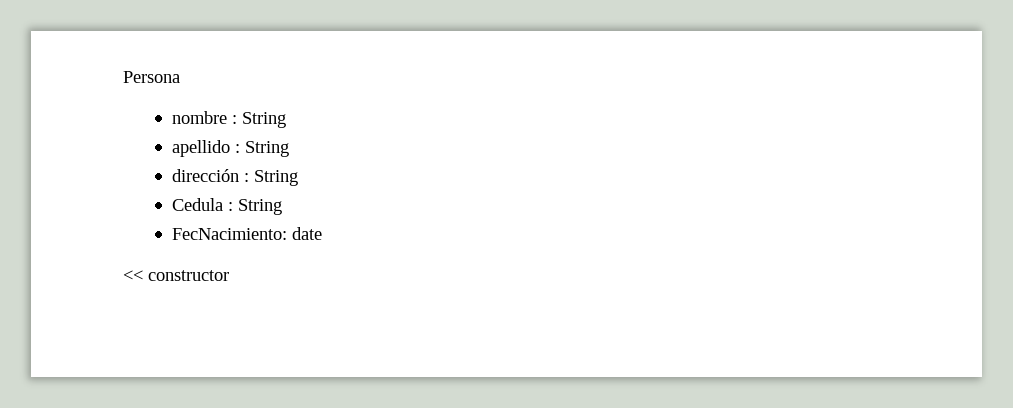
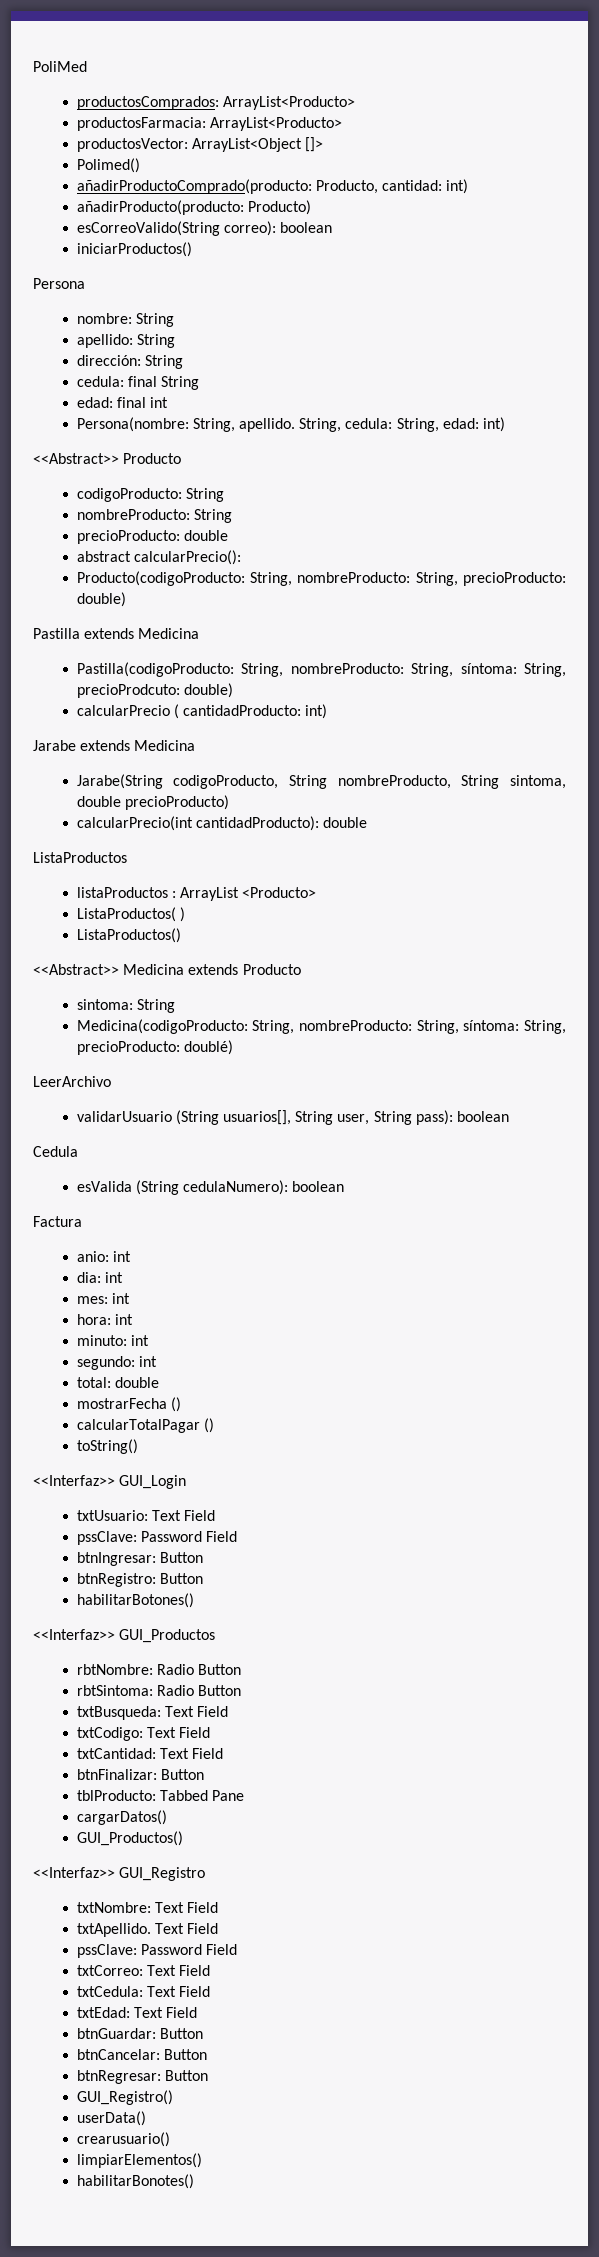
(123, 77) none -> [33,61,87,72] [76,96,355,110] [76,117,342,131] [76,137,323,152] [76,158,140,173] [76,179,469,194] [76,200,311,215] [76,221,332,236] [76,242,192,257] PoliMed // productosComprados: ArrayList<Producto> // productosFarmacia: ArrayList<Producto> // productosVector: ArrayList<Object []> // Polimed() // añadirProductoComprado(producto: Producto, cantidad: int) // añadirProducto(producto: Producto) // esCorreoValido(String correo): boolean // iniciarProductos() //
[171,111,286,128] [171,140,289,157] [171,169,298,186] [171,198,282,215] [171,227,322,240] [123,270,229,281] nombre : String // apellido : String // dirección : String // Cedula : String // FecNacimiento: date // << constructor -> [76,313,174,327] [76,334,175,348] [76,355,183,369] [76,376,199,390] [76,397,168,408] [76,417,505,432] [33,453,182,464] [76,488,224,502] [76,509,232,523] [76,530,228,544] [76,550,241,565] [76,571,566,586] [76,592,126,607] [33,628,200,639] [76,662,566,677] [76,683,233,698] [76,704,328,719] [33,740,196,751] [76,774,566,789] [76,795,229,810] [76,816,367,831] [33,852,127,863] [76,887,317,901] [76,907,185,922] [76,928,181,943] [33,964,301,975] [76,999,175,1013] [76,1019,566,1034] [76,1040,233,1055] [33,1076,111,1087] [76,1110,509,1125] [33,1146,78,1157] [76,1180,345,1195] [33,1216,82,1227] [76,1251,131,1262] [76,1272,123,1283] [76,1293,130,1304] [76,1314,133,1325] [76,1335,149,1346] [76,1356,157,1370] [76,1377,159,1388] [76,1397,181,1412] [76,1418,214,1433] [76,1439,138,1454] [33,1475,187,1489] [76,1510,215,1521] [76,1531,237,1545] [76,1552,203,1566] [76,1573,203,1587] [76,1593,194,1608] [33,1629,216,1643] [76,1664,241,1675] [76,1685,241,1696] [76,1706,228,1720] [76,1727,210,1741] [76,1748,223,1759] [76,1769,204,1780] [76,1790,244,1801] [76,1810,167,1825] [76,1831,183,1846] [33,1867,206,1881] [76,1902,218,1913] [76,1923,218,1937] [76,1944,237,1958] [76,1965,210,1976] [76,1986,210,1997] [76,2007,197,2018] [76,2028,203,2039] [76,2049,207,2060] [76,2070,208,2084] [76,2090,173,2105] [76,2111,146,2126] [76,2132,170,2147] [76,2153,202,2168] [76,2174,194,2189] nombre: String // apellido: String // dirección: String // cedula: final String // edad: final int // Persona(nombre: String, apellido. String, cedula: String, edad: int) // <<Abstract>> Producto // codigoProducto: String // nombreProducto: String // precioProducto: double // abstract calcularPrecio(): // Producto(codigoProducto: String, nombreProducto: String, precioProducto: double) // Pastilla extends Medicina // Pastilla(codigoProducto: String, nombreProducto: String, síntoma: String, precioProdcuto: double) // calcularPrecio ( cantidadProducto: int) // Jarabe extends Medicina // Jarabe(String codigoProducto, String nombreProducto, String sintoma, double precioProducto) // calcularPrecio(int cantidadProducto): double // ListaProductos // listaProductos : ArrayList <Producto> // ListaProductos( ) // ListaProductos() // <<Abstract>> Medicina extends Producto // sintoma: String // Medicina(codigoProducto: String, nombreProducto: String, síntoma: String, precioProducto: doublé) // LeerArchivo // validarUsuario (String usuarios[], String user, String pass): boolean // Cedula // esValida (String cedulaNumero): boolean // Factura // anio: int // dia: int // mes: int // hora: int // minuto: int // segundo: int // total: double // mostrarFecha () // calcularTotalPagar () // toString() // <<Interfaz>> GUI_Login // txtUsuario: Text Field // pssClave: Password Field // btnIngresar: Button // btnRegistro: Button // habilitarBotones() // <<Interfaz>> GUI_Productos // rbtNombre: Radio Button // rbtSintoma: Radio Button // txtBusqueda: Text Field // txtCodigo: Text Field // txtCantidad: Text Field // btnFinalizar: Button // tblProducto: Tabbed Pane // cargarDatos() // GUI_Productos() // <<Interfaz>> GUI_Registro // txtNombre: Text Field // txtApellido. Text Field // pssClave: Password Field // txtCorreo: Text Field // txtCedula: Text Field // txtEdad: Text Field // btnGuardar: Button // btnCancelar: Button // btnRegresar: Button // GUI_Registro() // userData() // crearusuario() // limpiarElementos() // habilitarBonotes()

